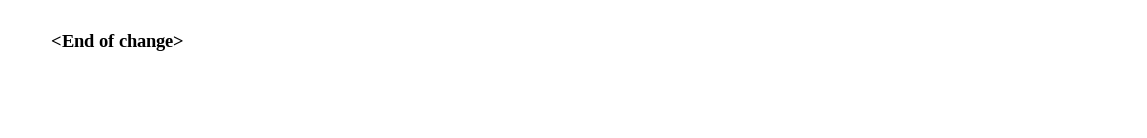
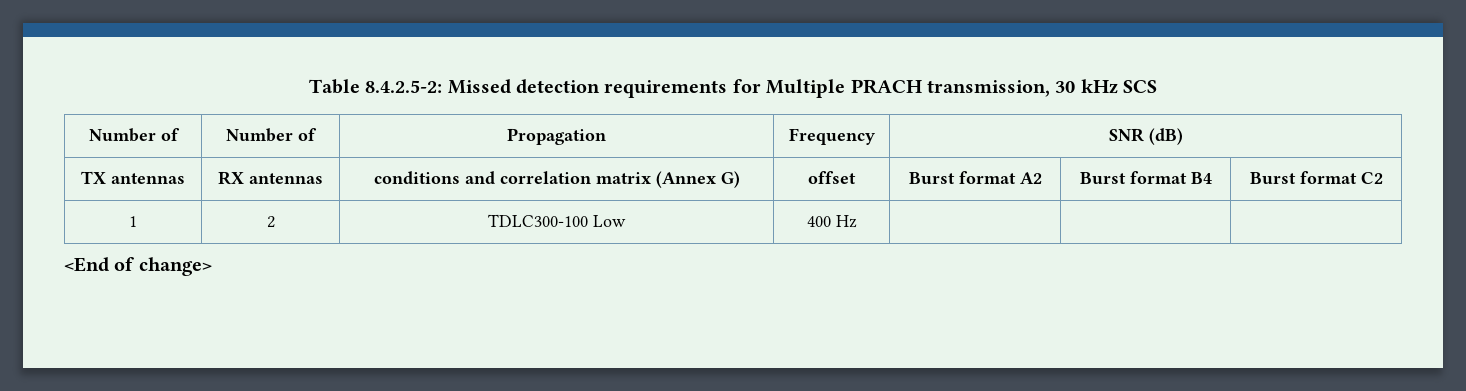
(51, 40) none -> [308,79,1158,98] [88,128,180,142] [226,128,317,142] [507,128,606,145] [788,128,875,145] [1108,128,1183,145] [81,171,185,184] [218,171,323,185] [373,171,740,188] [808,171,856,184] [908,171,1042,184] [1079,171,1212,184] [1249,171,1383,184] [129,216,137,227] [266,216,275,228] [488,214,626,227] [806,215,857,228] Table 8.4.2.5-2: Missed detection requirements for Multiple PRACH transmission, 30 kHz SCS // Number of | Number of | Propagation | Frequency | SNR (dB) // TX antennas | RX antennas | conditions and correlation matrix (Annex G) | offset | Burst format A2 | Burst format B4 | Burst format C2 // 1 | 2 | TDLC300-100 Low | 400 Hz | | | //

